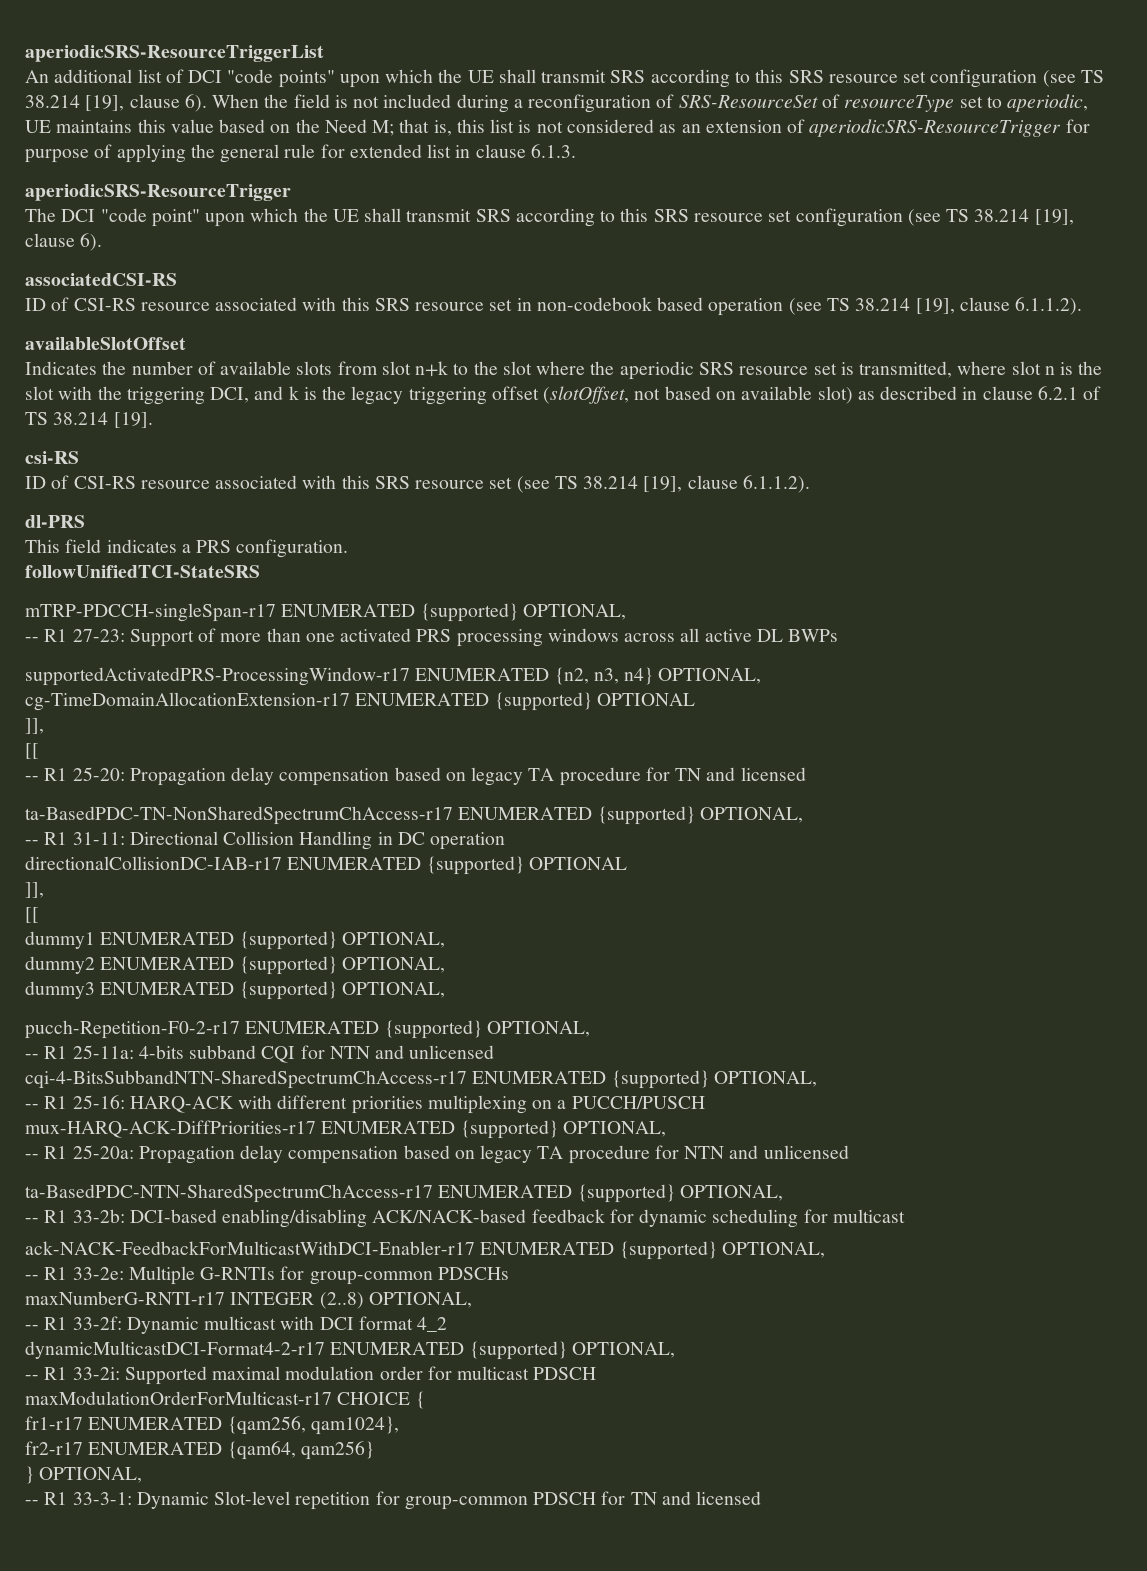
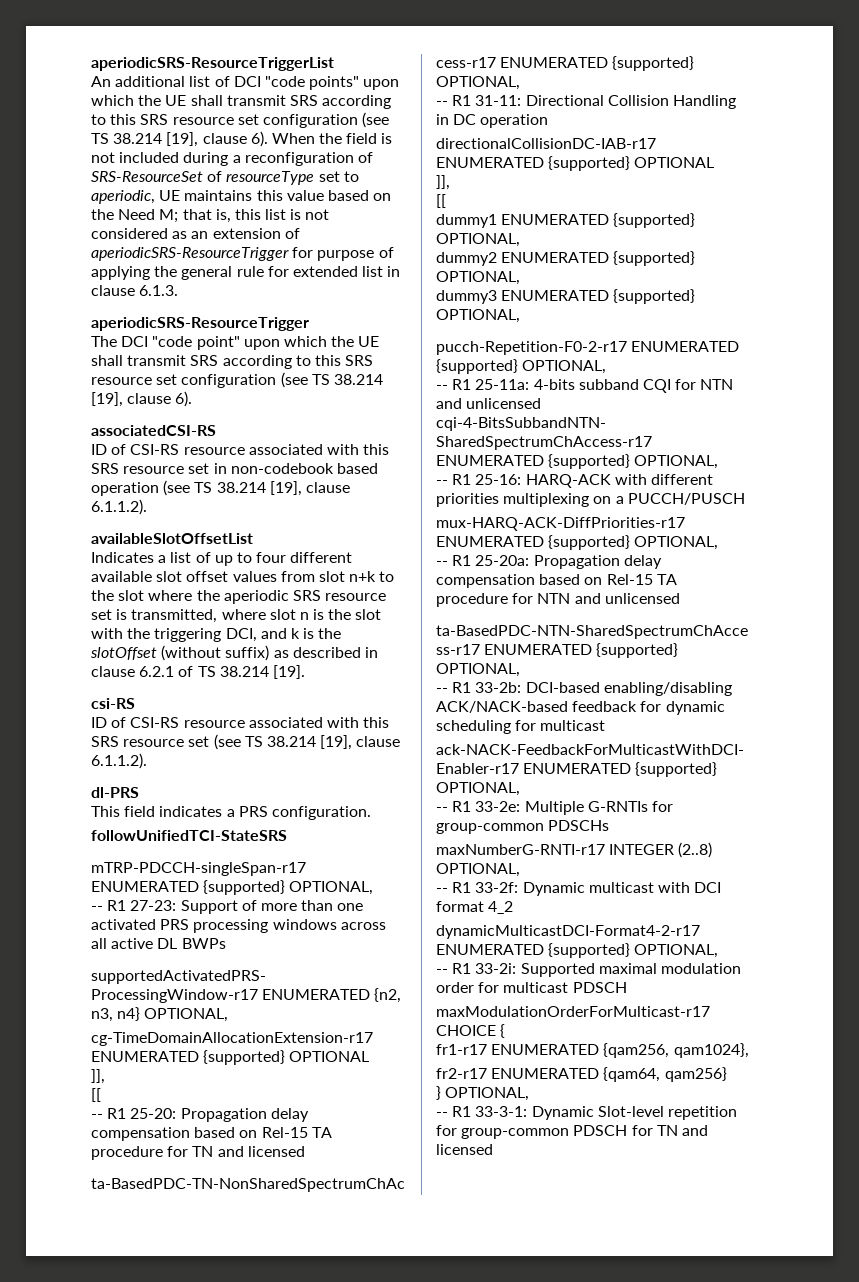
[25,337,186,350] availableSlotOffset -> [91,533,253,544] availableSlotOffsetList
[102,361,333,375] the number of available slots -> [158,552,353,566] [91,571,277,582] a list of up to four different available slot offset values
[351,386,853,405] legacy triggering offset (slotOffset, not based on available slot) -> [90,645,270,661] slotOffset (without suffix)
[471,767,524,786] legacy -> [261,1127,308,1138] Rel-15
[480,1145,533,1164] legacy -> [606,574,653,585] Rel-15

